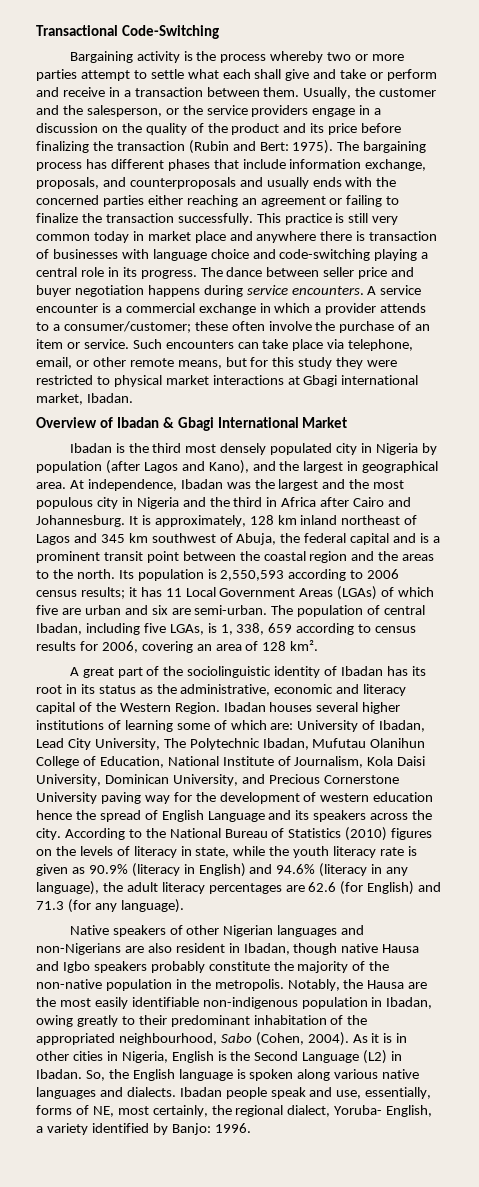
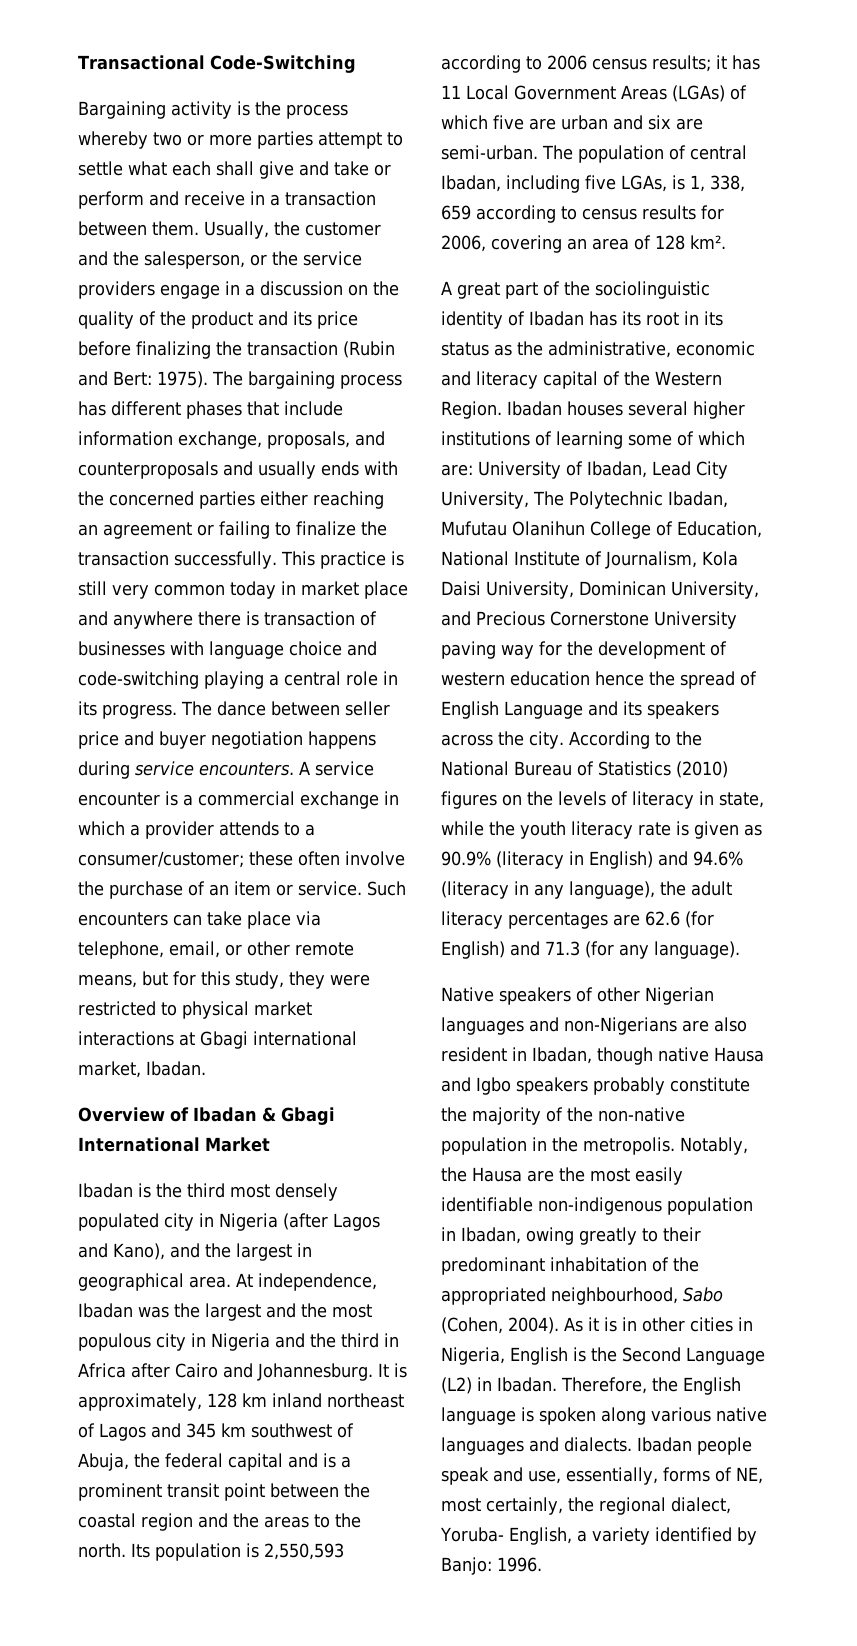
[298,357,333,369] study -> [235,971,284,989] study,
[421,443,437,455] [36,461,102,473] by population -> (278, 1222) none
[85,1070,105,1081] So, -> [561,1377,647,1394] Therefore,

